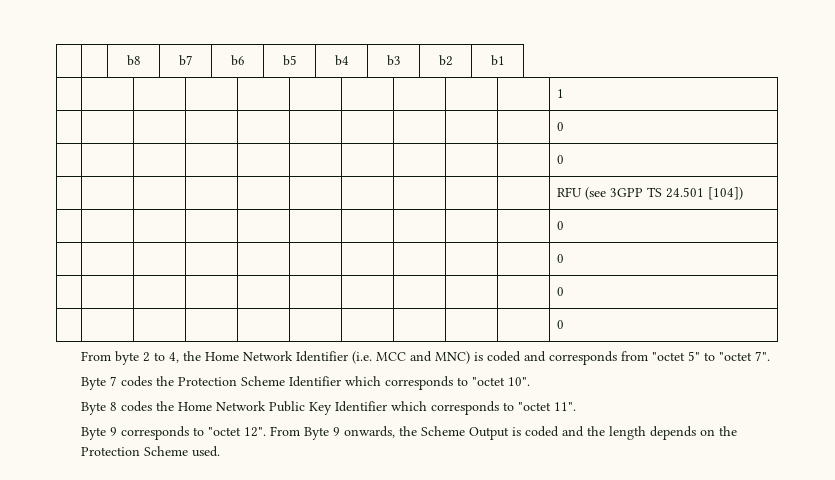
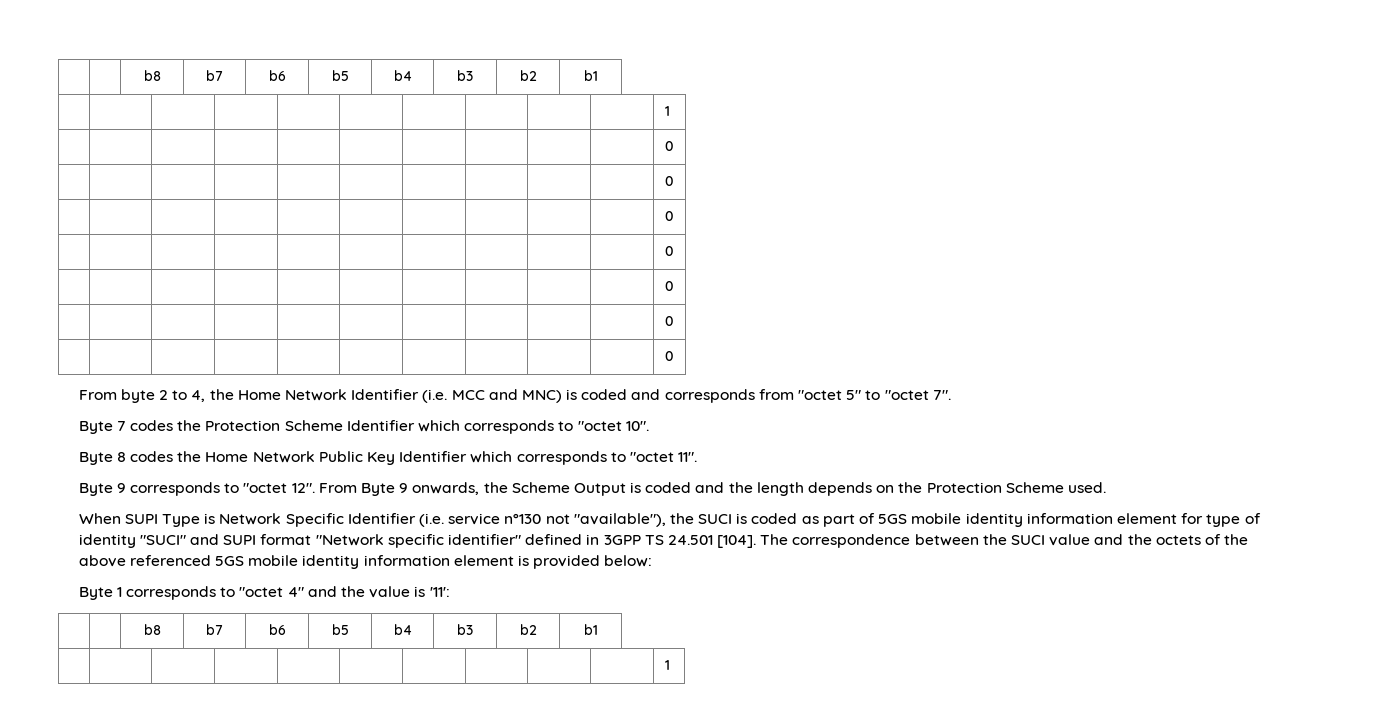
[557,187,744,200] RFU (see 3GPP TS 24.501 [104]) -> [664,211,673,221] 0
(221, 451) none -> [78,513,1261,527] [78,534,1249,548] [78,555,653,569] [78,586,450,600] [143,624,161,635] [206,624,223,635] [268,624,286,635] [331,624,349,635] [393,624,412,635] [457,624,473,635] [519,624,537,635] [583,624,598,635] [664,660,670,670] // When SUPI Type is Network Specific Identifier (i.e. service n°130 not "available"), the SUCI is coded as part of 5GS mobile identity information element for type of identity "SUCI" and SUPI format "Network specific identifier" defined in 3GPP TS 24.501 [104]. The correspondence between the SUCI value and the octets of the above referenced 5GS mobile identity information element is provided below: // Byte 1 corresponds to "octet 4" and the value is '11': // | | b8 | b7 | b6 | b5 | b4 | b3 | b2 | b1 // | | | | | | | | | | 1

